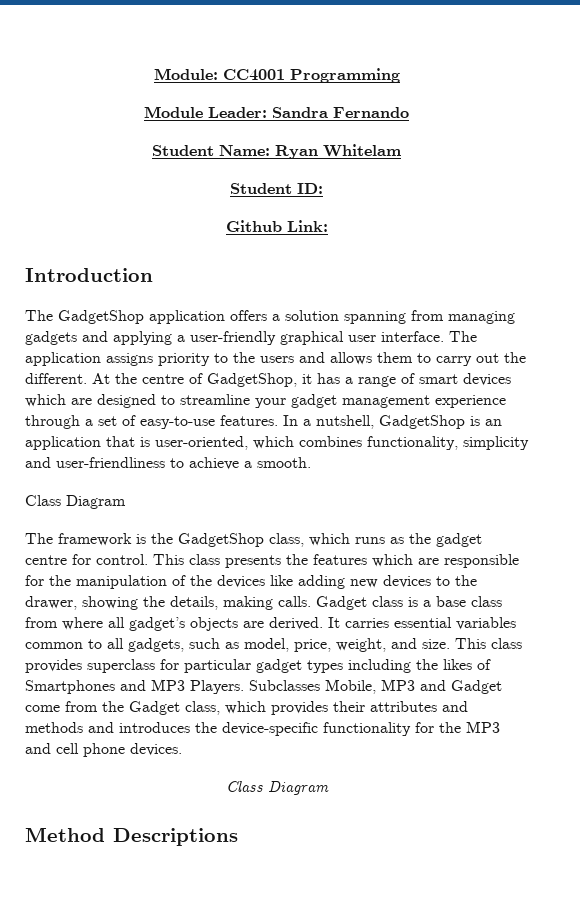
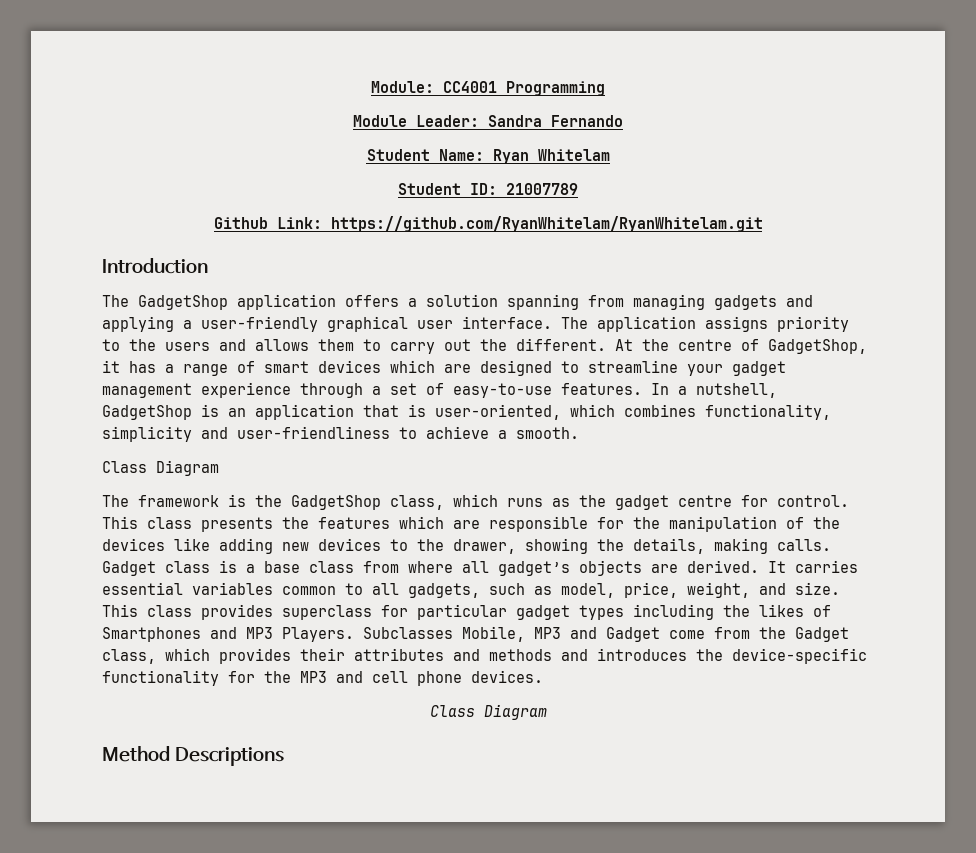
(323, 188) none -> [506,183,578,195] 21007789
(328, 226) none -> [330,216,763,232] https://github.com/RyanWhitelam/RyanWhitelam.git

